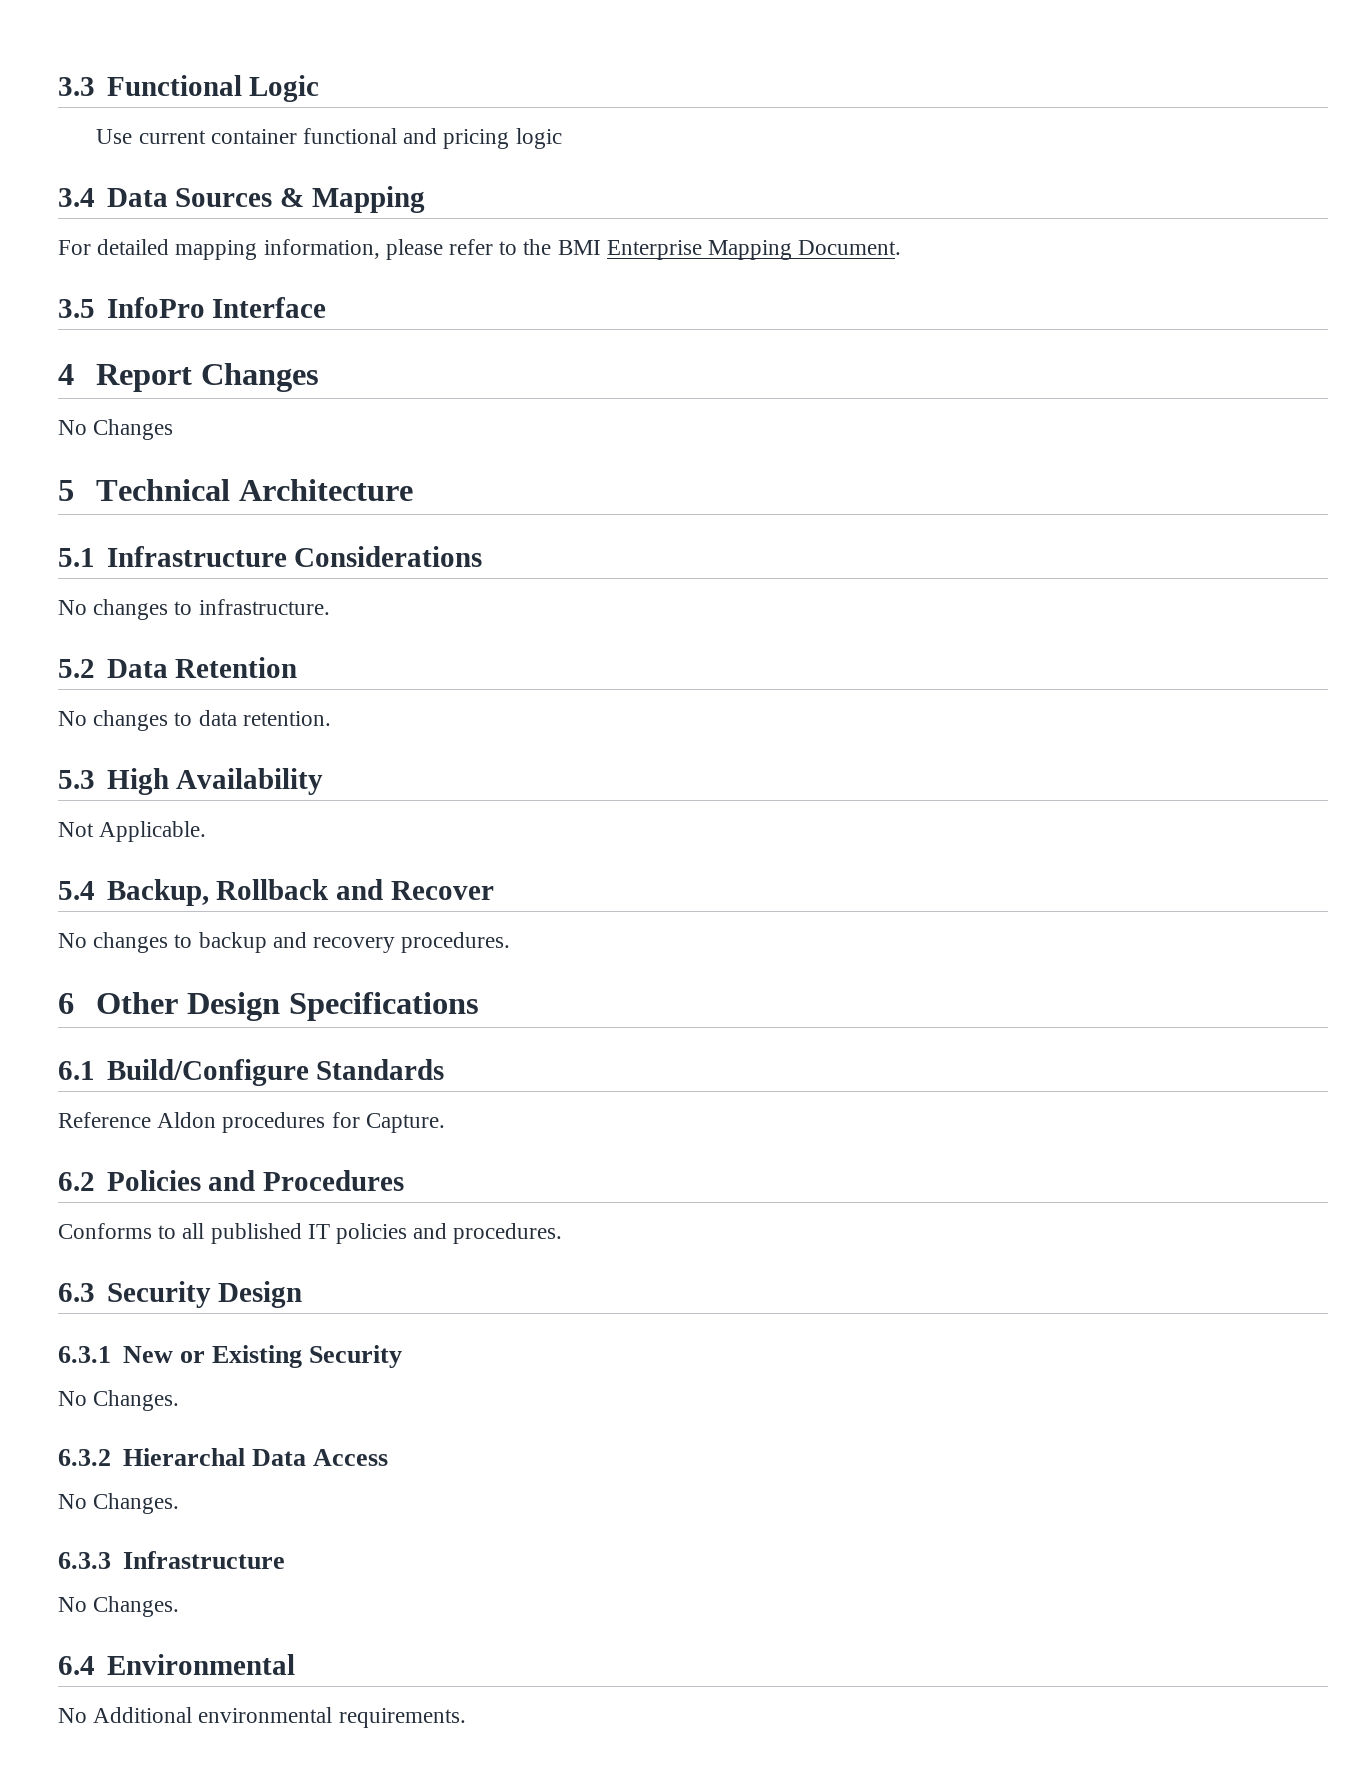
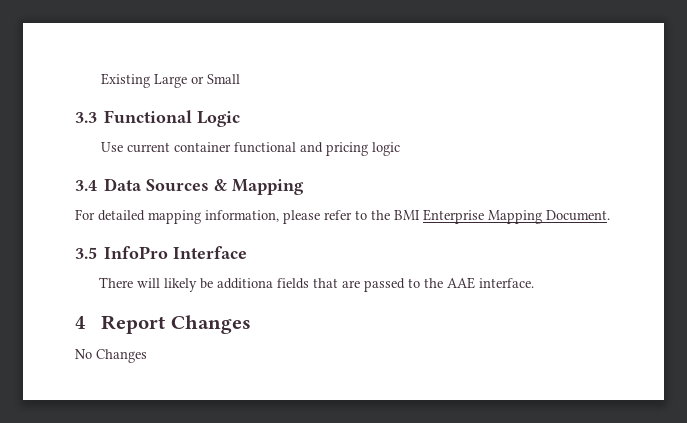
(58, 86) none -> [101,73,241,88] Existing Large or Small //
(327, 307) none -> [99,277,535,292] // There will likely be additiona fields that are passed to the AAE interface.
[58,479,414,501] [58,546,483,567] [58,599,330,620] [58,657,298,678] [58,710,331,731] [58,768,324,795] [58,821,207,842] [58,879,494,906] [58,932,511,953] [58,992,479,1021] [58,1059,445,1086] [58,1112,445,1133] [58,1170,405,1191] [58,1223,563,1244] [58,1281,303,1308] [58,1345,402,1368] [58,1390,180,1411] [58,1448,388,1466] [58,1493,180,1514] [58,1551,285,1569] [58,1596,180,1617] [58,1654,295,1675] [58,1707,466,1728] // 5 Technical Architecture // 5.1 Infrastructure Considerations // No changes to infrastructure. // 5.2 Data Retention // No changes to data retention. // 5.3 High Availability // Not Applicable. // 5.4 Backup, Rollback and Recover // No changes to backup and recovery procedures. // 6 Other Design Specifications // 6.1 Build/Configure Standards // Reference Aldon procedures for Capture. // 6.2 Policies and Procedures // Conforms to all published IT policies and procedures. // 6.3 Security Design // 6.3.1 New or Existing Security // No Changes. // 6.3.2 Hierarchal Data Access // No Changes. // 6.3.3 Infrastructure // No Changes. // 6.4 Environmental // No Additional environmental requirements. -> (147, 356) none

